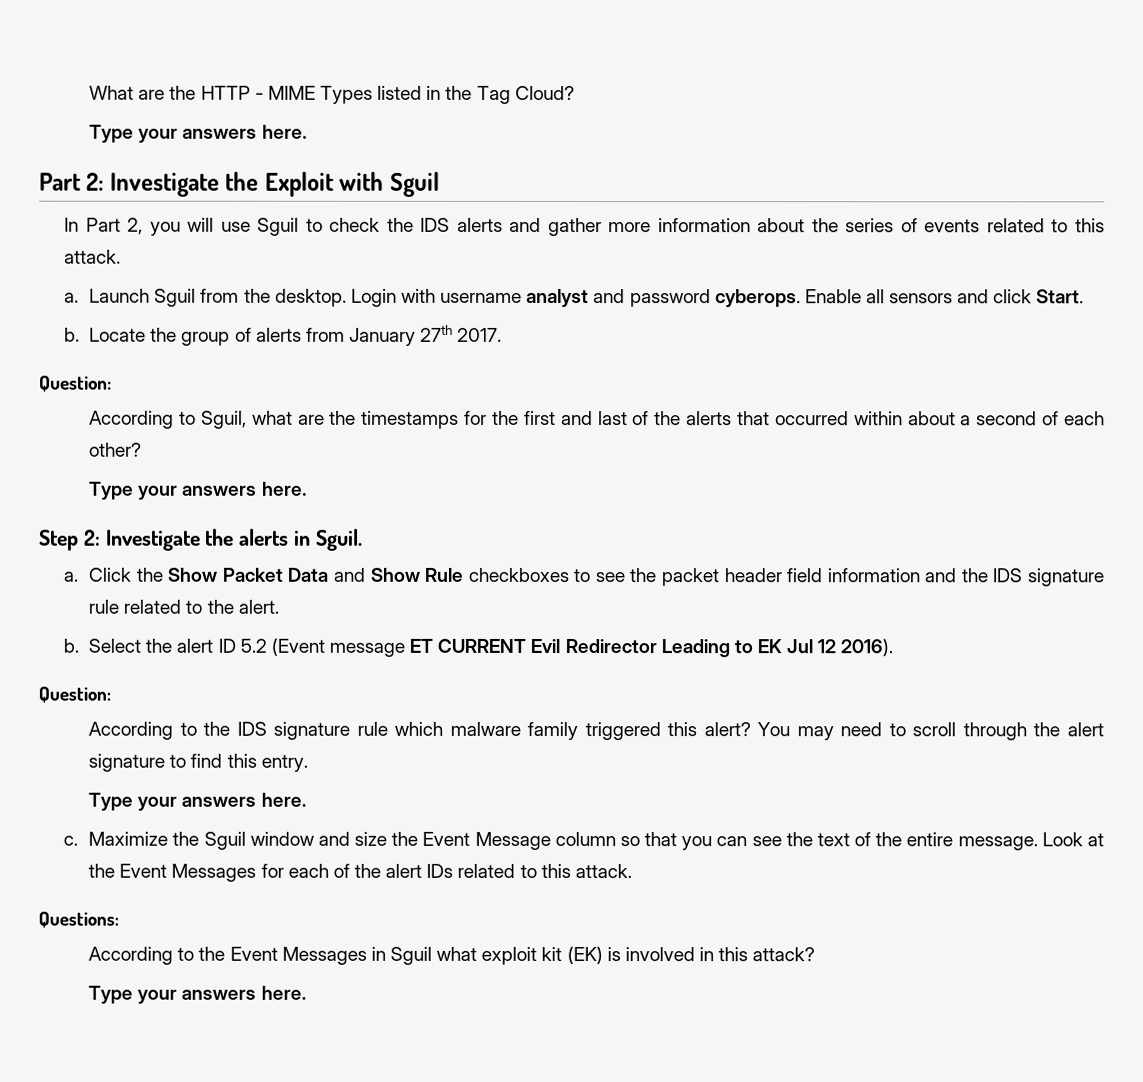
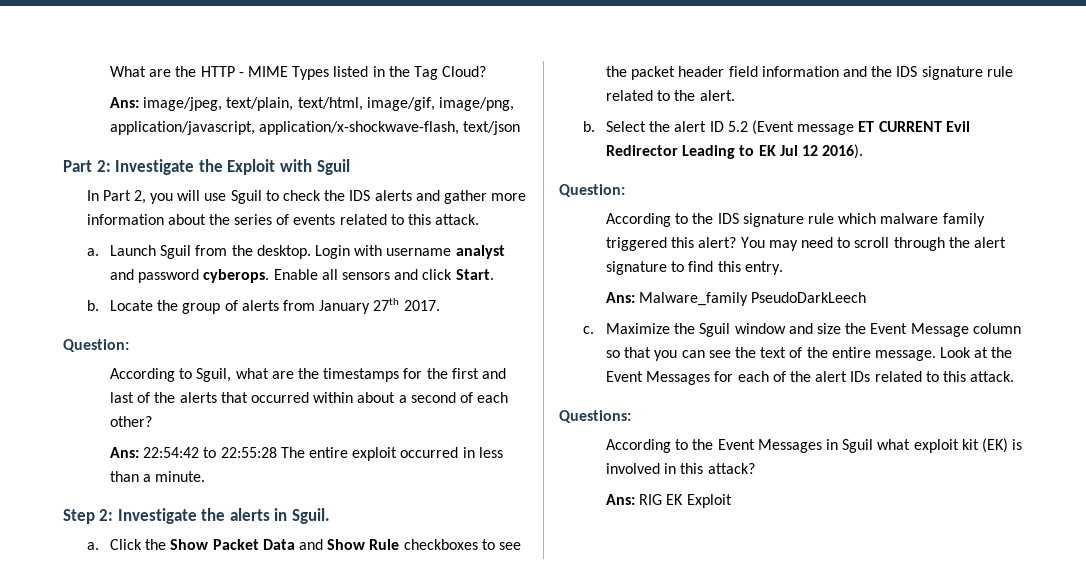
[89,124,307,143] Type your answers here. -> [110,97,514,111] [110,121,521,135] Ans: image/jpeg, text/plain, text/html, image/gif, image/png, application/javascript, application/x-shockwave-flash, text/json
[89,481,307,500] Type your answers here. -> [110,447,503,461] [110,471,206,482] Ans: 22:54:42 to 22:55:28 The entire exploit occurred in less than a minute.
[88,792,306,811] Type your answers here. -> [606,292,867,306] Ans: Malware_family PseudoDarkLeech
[88,985,306,1004] Type your answers here. -> [606,494,732,508] Ans: RIG EK Exploit

